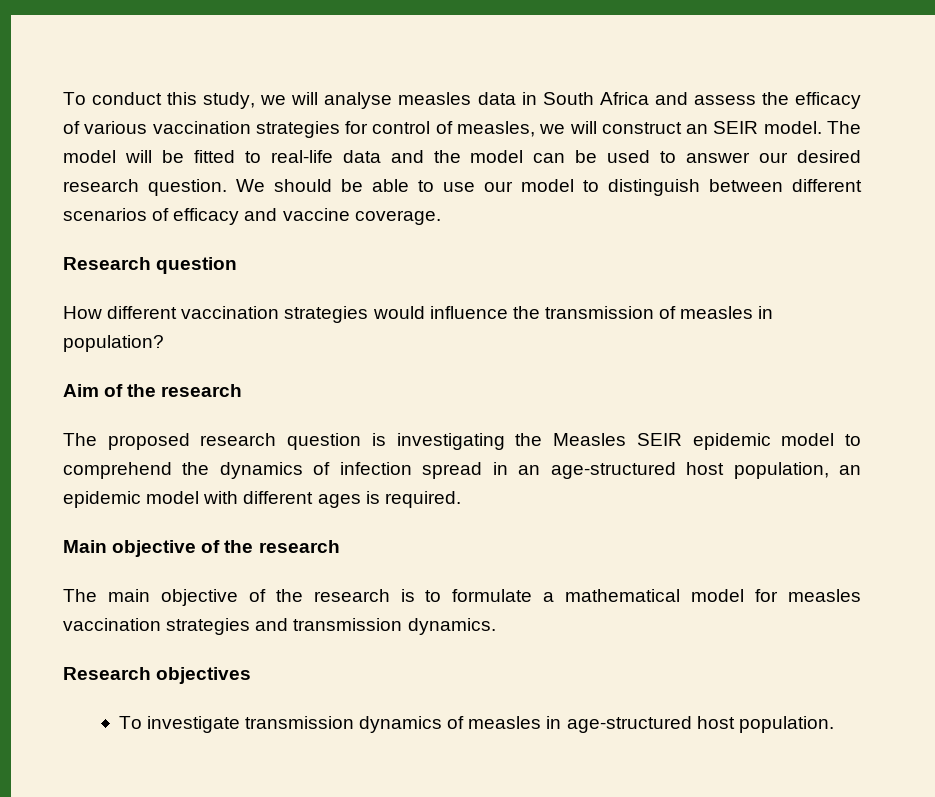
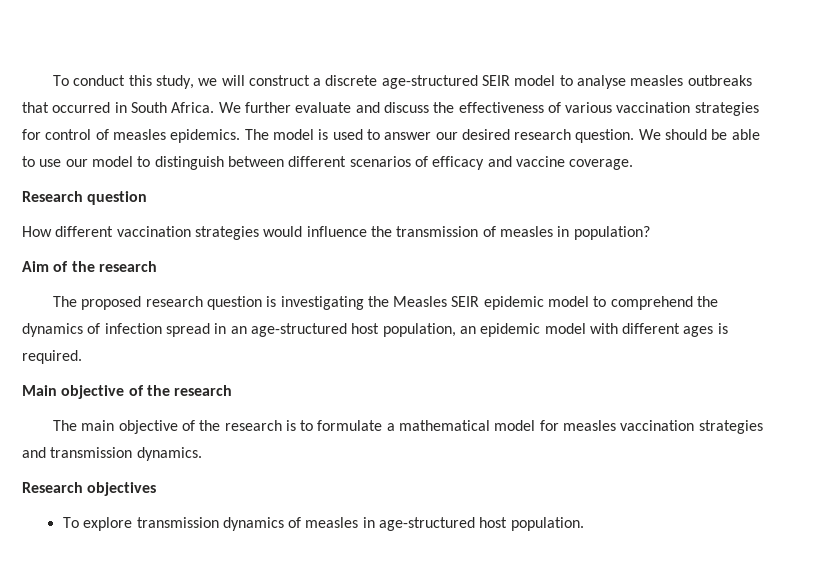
[324,92,862,109] analyse measles data in South Africa and assess the efficacy -> [248,75,752,89] [22,102,544,113] construct a discrete age-structured SEIR model to analyse measles outbreaks that occurred in South Africa. We further evaluate and discuss the effectiveness
[456,121,862,137] [63,150,598,163] measles, we will construct an SEIR model. The model will be fitted to real-life data and the model can be -> [112,129,329,143] measles epidemics. The model is
[146,716,240,733] investigate -> [83,517,133,531] explore

